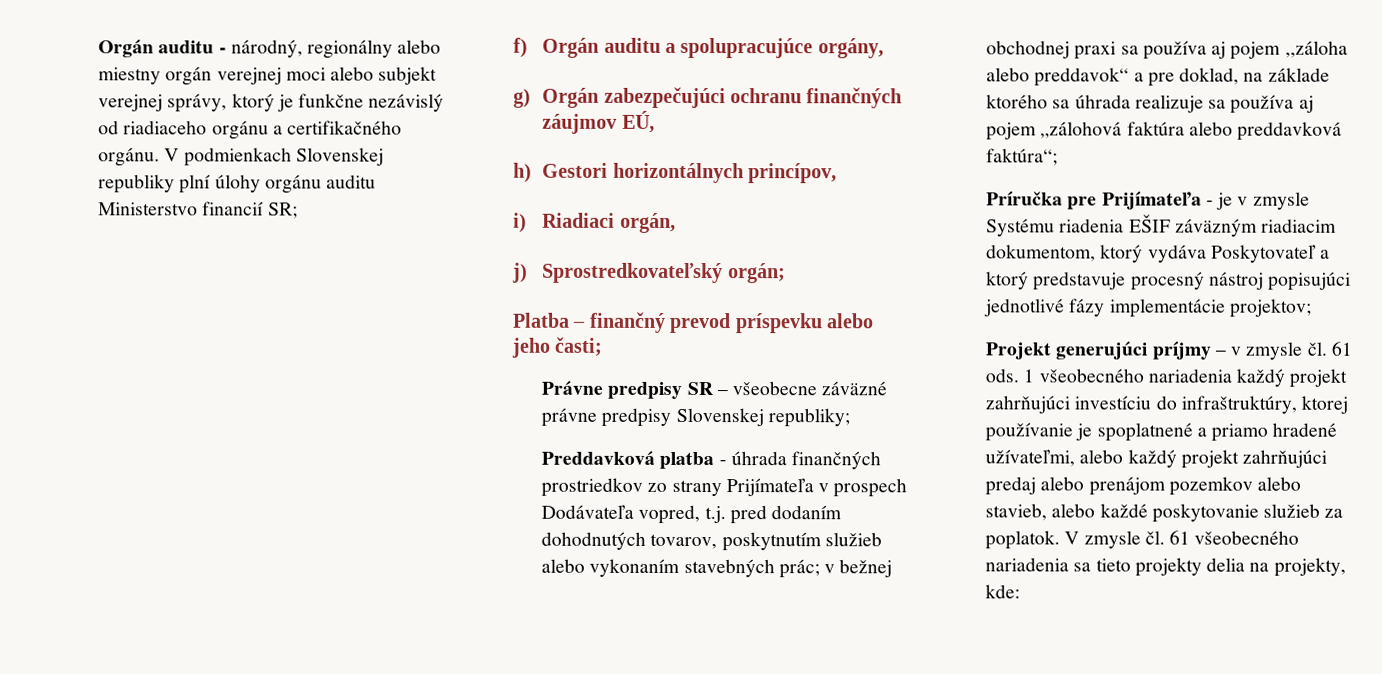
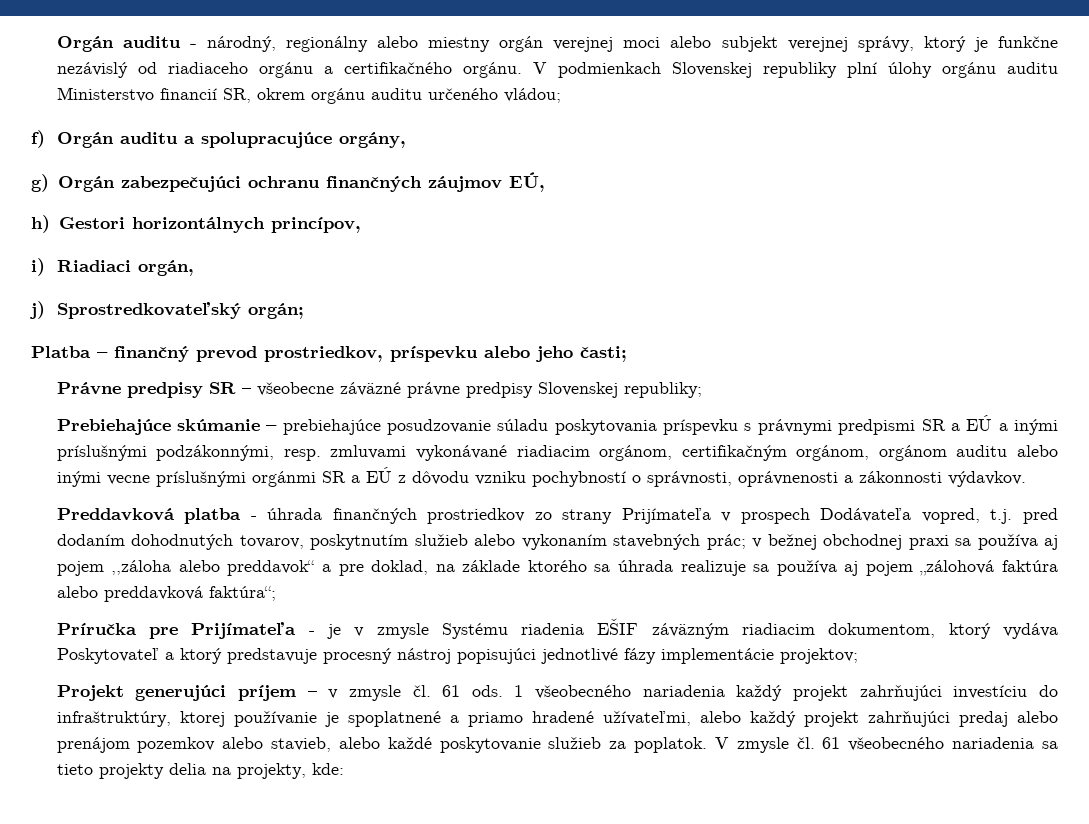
[267,202,298,219] SR; -> [222,88,561,104] SR, okrem orgánu auditu určeného vládou;
(732, 323) none -> [264,346,383,362] prostriedkov,
(850, 418) none -> [56,415,1058,435] [56,445,1058,461] [56,467,1026,487] // Prebiehajúce skúmanie – prebiehajúce posudzovanie súladu poskytovania príspevku s právnymi predpismi SR a EÚ a inými príslušnými podzákonnými, resp. zmluvami vykonávané riadiacim orgánom, certifikačným orgánom, orgánom auditu alebo inými vecne príslušnými orgánmi SR a EÚ z dôvodu vzniku pochybností o správnosti, oprávnenosti a zákonnosti výdavkov.
[1151,341,1211,360] príjmy -> [237,685,296,701] príjem

